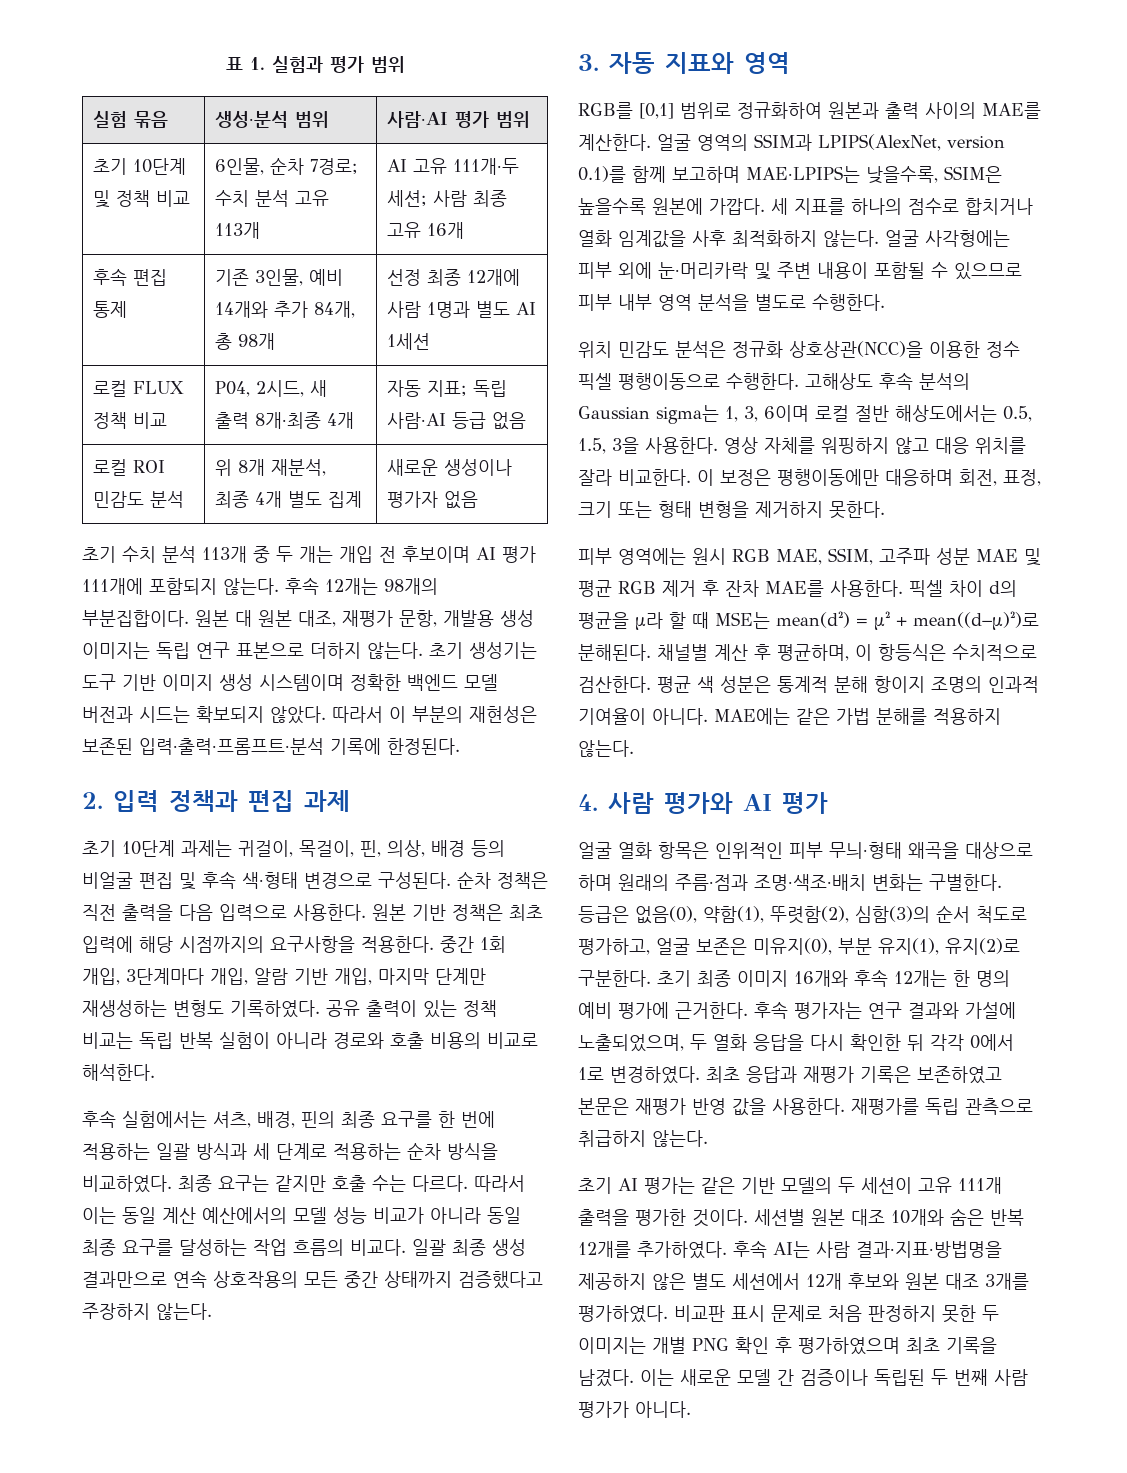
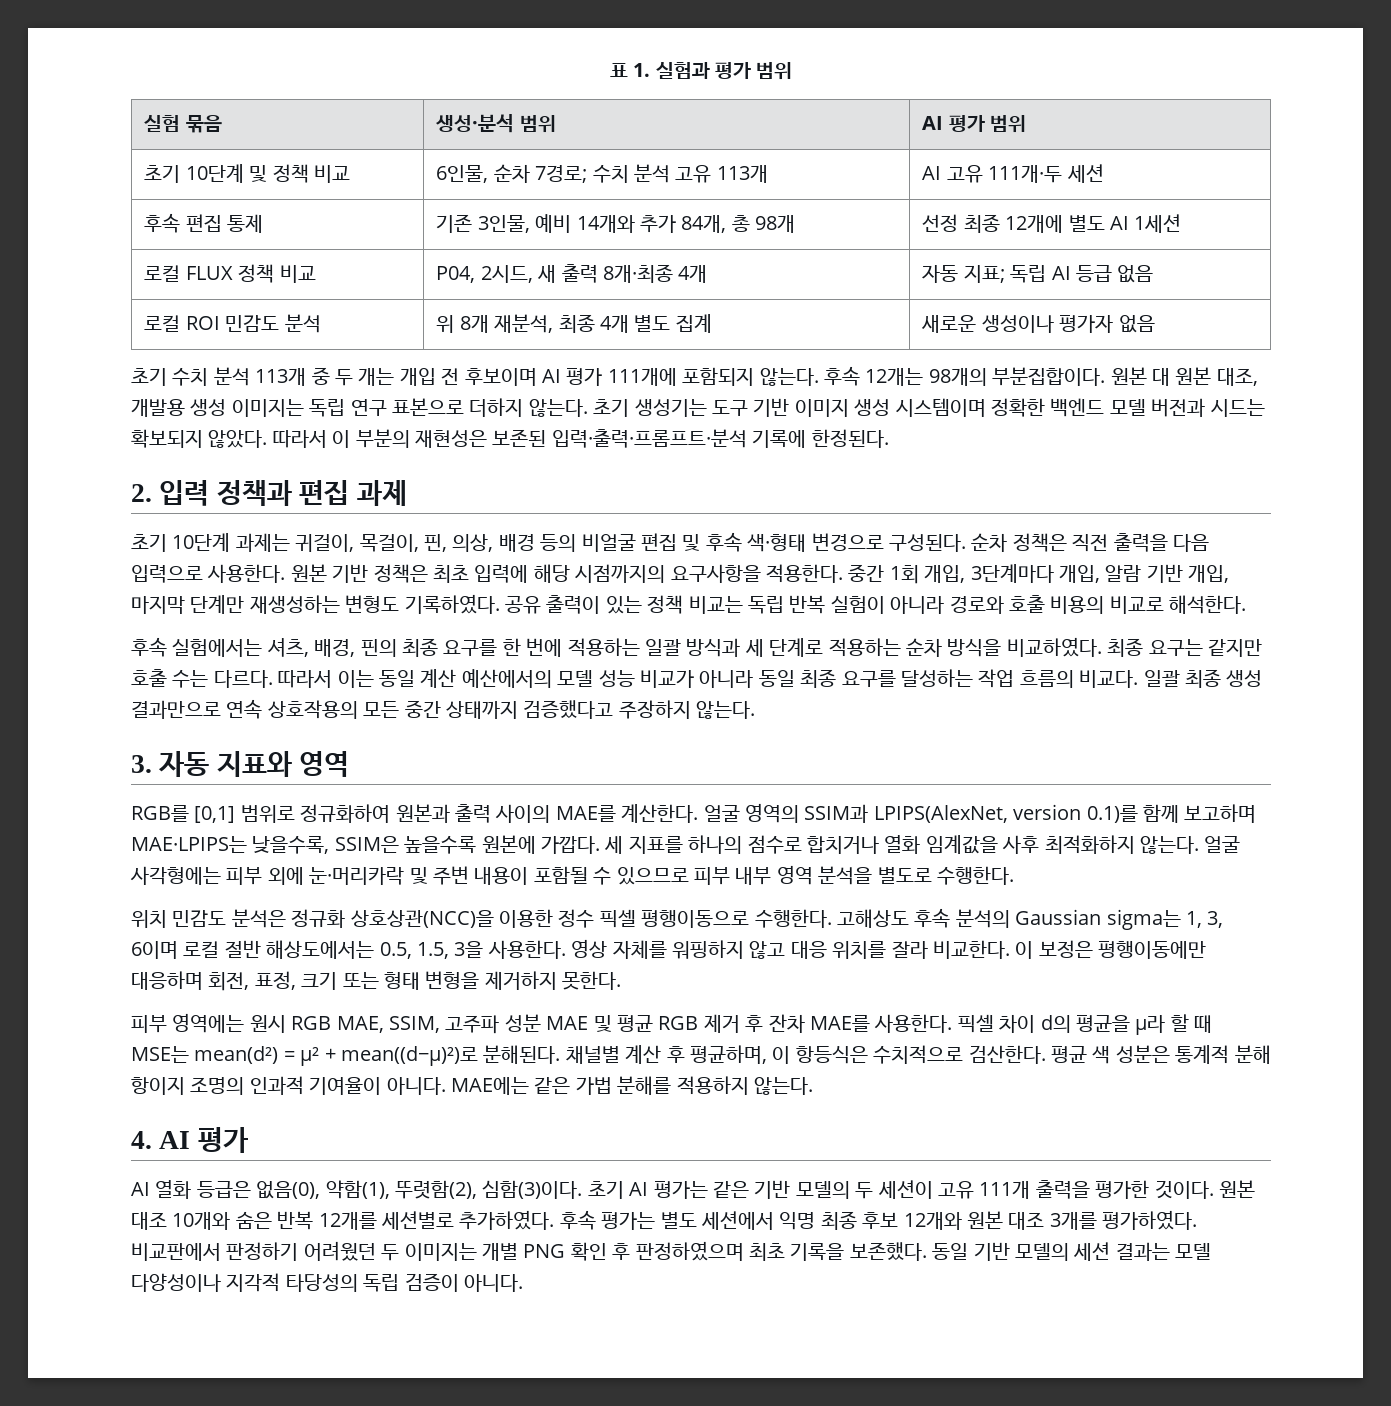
[387,111,449,128] 사람·AI -> [922,116,944,130] AI
[387,190,508,207] [387,222,465,239] 세션; 사람 최종 고유 16개 -> [1066,164,1104,183] 세션
[387,301,471,318] 사람 1명과 -> (1064, 224) none
[387,412,447,429] 사람·AI -> [1051,266,1071,280] AI
[342,610,437,627] 재평가 문항, -> (1258, 377) none
[608,792,733,814] 사람 평가와 -> (152, 1140) none
[578,842,1033,859] [578,874,1002,891] [578,905,1027,924] [578,938,1020,955] [578,969,1010,987] [578,1001,1016,1019] [578,1034,1014,1052] [578,1066,1002,1084] [578,1098,1033,1116] [578,1130,708,1147] 얼굴 열화 항목은 인위적인 피부 무늬·형태 왜곡을 대상으로 하며 원래의 주름·점과 조명·색조·배치 변화는 구별한다. 등급은 없음(0), 약함(1), 뚜렷함(2), 심함(3)의 순서 척도로 평가하고, 얼굴 보존은 미유지(0), 부분 유지(1), 유지(2)로 구분한다. 초기 최종 이미지 16개와 후속 12개는 한 명의 예비 평가에 근거한다. 후속 평가자는 연구 결과와 가설에 노출되었으며, 두 열화 응답을 다시 확인한 뒤 각각 0에서 1로 변경하였다. 최초 응답과 재평가 기록은 보존하였고 본문은 재평가 반영 값을 사용한다. 재평가를 독립 관측으로 취급하지 않는다. // -> [131,1180,583,1199] AI 열화 등급은 없음(0), 약함(1), 뚜렷함(2), 심함(3)이다.
[754,1209,805,1226] 세션별 -> (1214, 1189) none
(631, 1249) none -> [381,1211,454,1230] 세션별로
[773,1241,1002,1258] [578,1273,1029,1290] [578,1305,976,1323] AI는 사람 결과·지표·방법명을 제공하지 않은 별도 세션에서 12개 후보와 원본 대조 3개를 평가하였다. 비교판 표시 문제로 처음 판정하지 못한 -> [601,1210,1198,1230] [131,1241,376,1261] 평가는 별도 세션에서 익명 최종 후보 12개와 원본 대조 3개를 평가하였다. 비교판에서 판정하기 어려웠던
[798,1337,900,1355] 평가하였으며 -> [635,1241,744,1261] 판정하였으며
[578,1369,1028,1387] [578,1401,629,1418] 남겼다. 이는 새로운 모델 간 검증이나 독립된 두 번째 사람 평가가 -> [849,1242,1212,1261] [131,1273,459,1292] 보존했다. 동일 기반 모델의 세션 결과는 모델 다양성이나 지각적 타당성의 독립 검증이

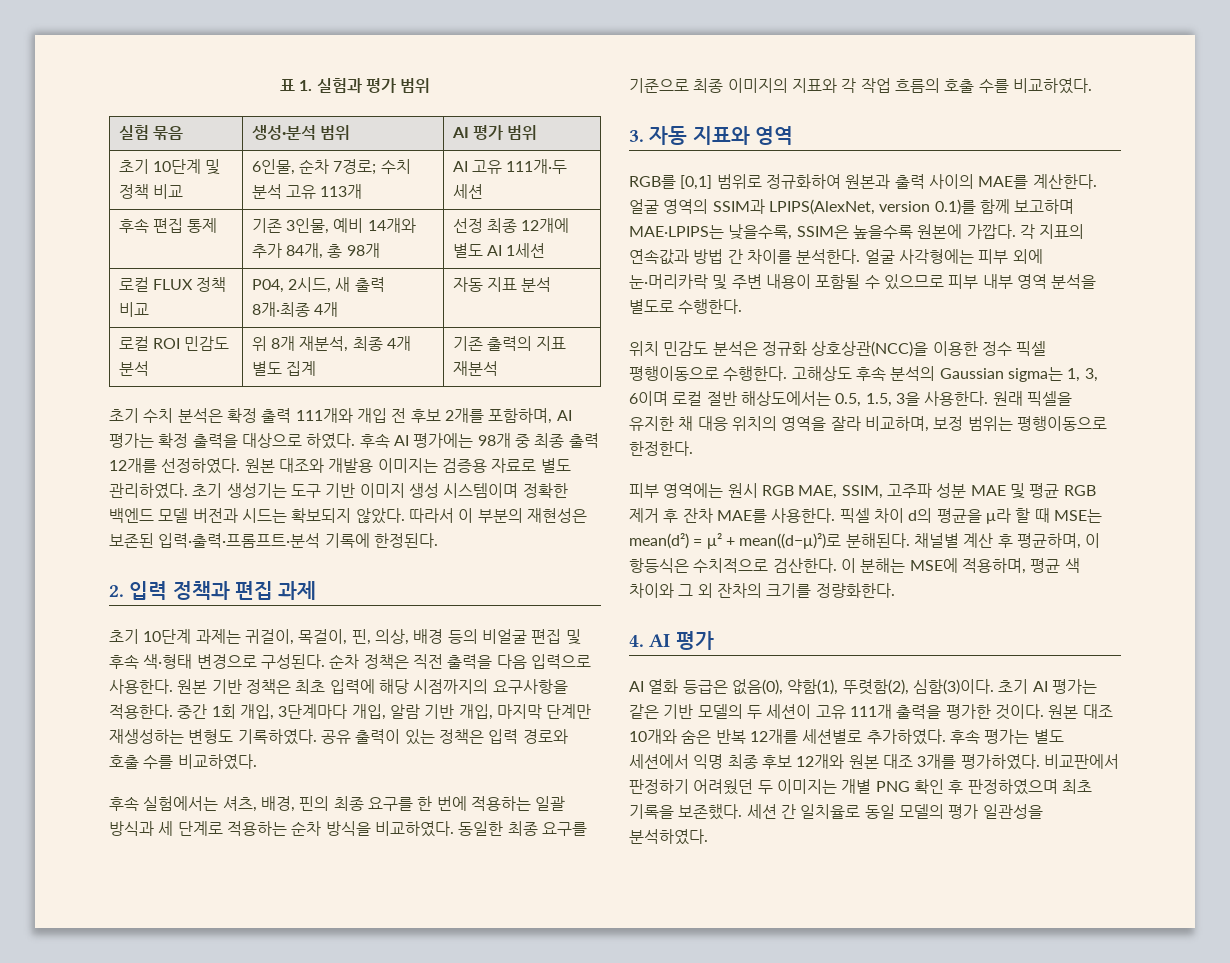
[963,265,1154,283] 지표; 독립 AI 등급 없음 -> [487,277,552,292] 지표 분석
[921,315,1155,333] [131,366,1258,386] [131,398,588,417] 새로운 생성이나 평가자 없음 // 초기 수치 분석 113개 중 두 개는 개입 전 후보이며 AI 평가 111개에 포함되지 않는다. 후속 12개는 98개의 부분집합이다. 원본 대 원본 대조, 개발용 생성 이미지는 독립 연구 표본으로 더하지 않는다. -> [452,336,567,351] [452,361,498,376] [109,408,572,424] [109,433,599,449] [109,458,571,474] [109,483,188,499] 기존 출력의 지표 재분석 // 초기 수치 분석은 확정 출력 111개와 개입 전 후보 2개를 포함하며, AI 평가는 확정 출력을 대상으로 하였다. 후속 AI 평가에는 98개 중 최종 출력 12개를 선정하였다. 원본 대조와 개발용 이미지는 검증용 자료로 별도 관리하였다.
[647,595,1247,614] 정책 비교는 독립 반복 실험이 아니라 경로와 호출 비용의 비교로 해석한다. -> [438,729,568,744] [109,754,257,770] 정책은 입력 경로와 호출 수를 비교하였다.
[1107,638,1262,657] [131,669,1263,688] [131,699,756,719] 최종 요구는 같지만 호출 수는 다르다. 따라서 이는 동일 계산 예산에서의 모델 성능 비교가 아니라 동일 최종 요구를 달성하는 작업 흐름의 비교다. 일괄 최종 생성 결과만으로 연속 상호작용의 모든 중간 상태까지 검증했다고 주장하지 않는다. -> [458,821,587,836] [629,78,1092,94] 동일한 최종 요구를 기준으로 최종 이미지의 지표와 각 작업 흐름의 호출 수를 비교하였다.
[604,835,1199,854] 세 지표를 하나의 점수로 합치거나 열화 임계값을 사후 최적화하지 않는다. -> [1019,224,1085,239] [629,249,861,265] 각 지표의 연속값과 방법 간 차이를 분석한다.
[571,939,1207,959] [131,971,622,991] 영상 자체를 워핑하지 않고 대응 위치를 잘라 비교한다. 이 보정은 평행이동에만 대응하며 회전, 표정, 크기 또는 형태 변형을 제거하지 못한다. -> [992,391,1072,406] [629,416,1107,432] [629,441,693,456] 원래 픽셀을 유지한 채 대응 위치의 영역을 잘라 비교하며, 보정 범위는 평행이동으로 한정한다.
[1050,1045,1271,1064] [131,1076,813,1095] 평균 색 성분은 통계적 분해 항이지 조명의 인과적 기여율이 아니다. MAE에는 같은 가법 분해를 적용하지 않는다. -> [840,558,1080,574] [629,583,895,598] 이 분해는 MSE에 적용하며, 평균 색 차이와 그 외 잔차의 크기를 정량화한다.
[932,1242,1212,1261] [131,1273,523,1292] 동일 기반 모델의 세션 결과는 모델 다양성이나 지각적 타당성의 독립 검증이 아니다. -> [746,804,1043,819] [629,829,708,845] 세션 간 일치율로 동일 모델의 평가 일관성을 분석하였다.

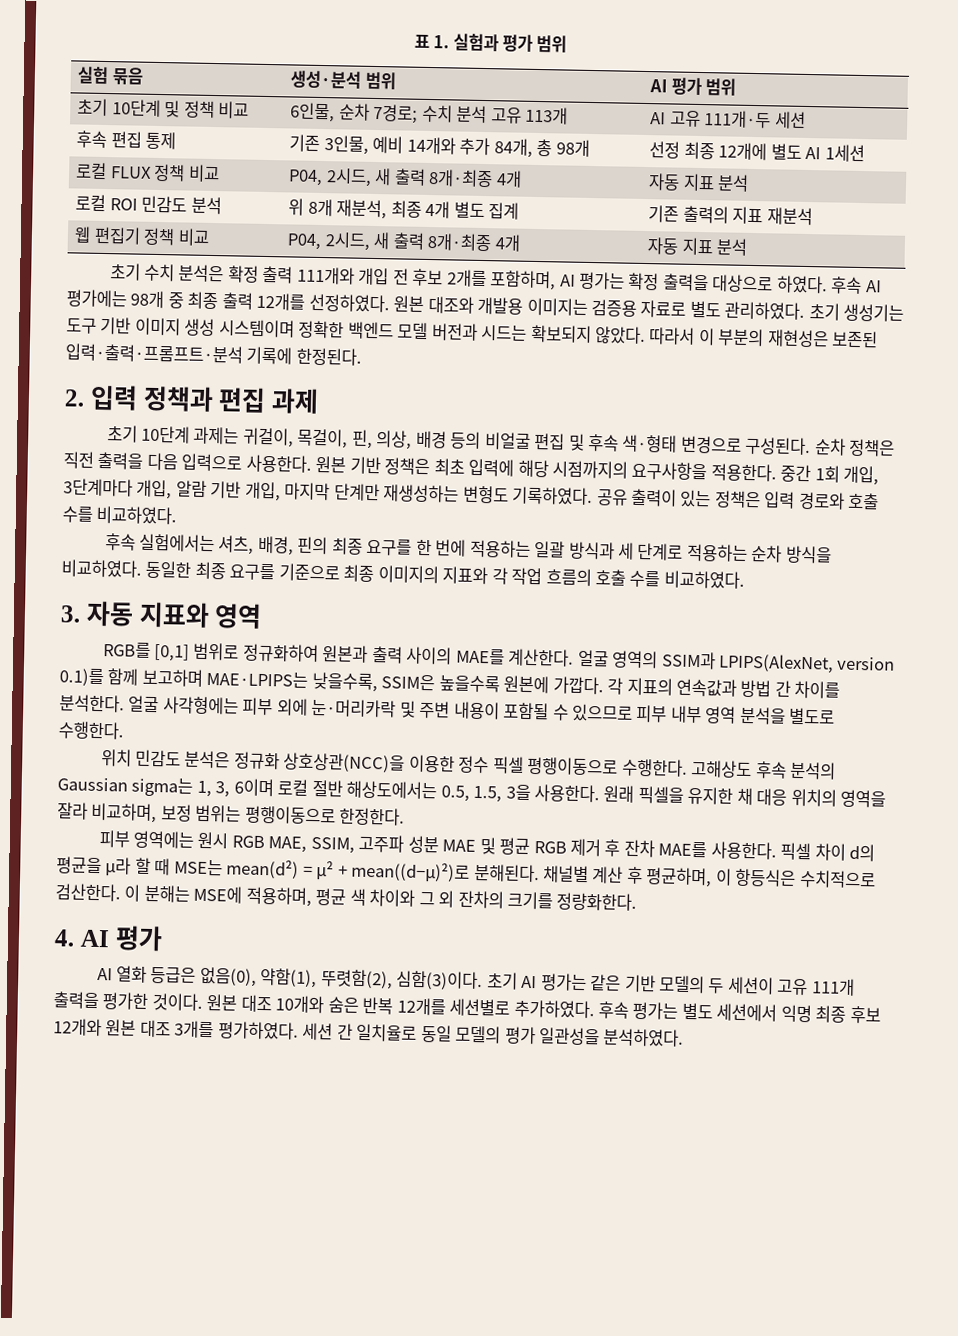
(498, 368) none -> [74,226,210,246] [287,231,521,252] [647,237,748,256] // 웹 편집기 정책 비교 | P04, 2시드, 새 출력 8개·최종 4개 | 자동 지표 분석
[1043,754,1119,769] [629,779,1092,795] [629,804,743,820] 비교판에서 판정하기 어려웠던 두 이미지는 개별 PNG 확인 후 판정하였으며 최초 기록을 보존했다. -> (299, 1030) none

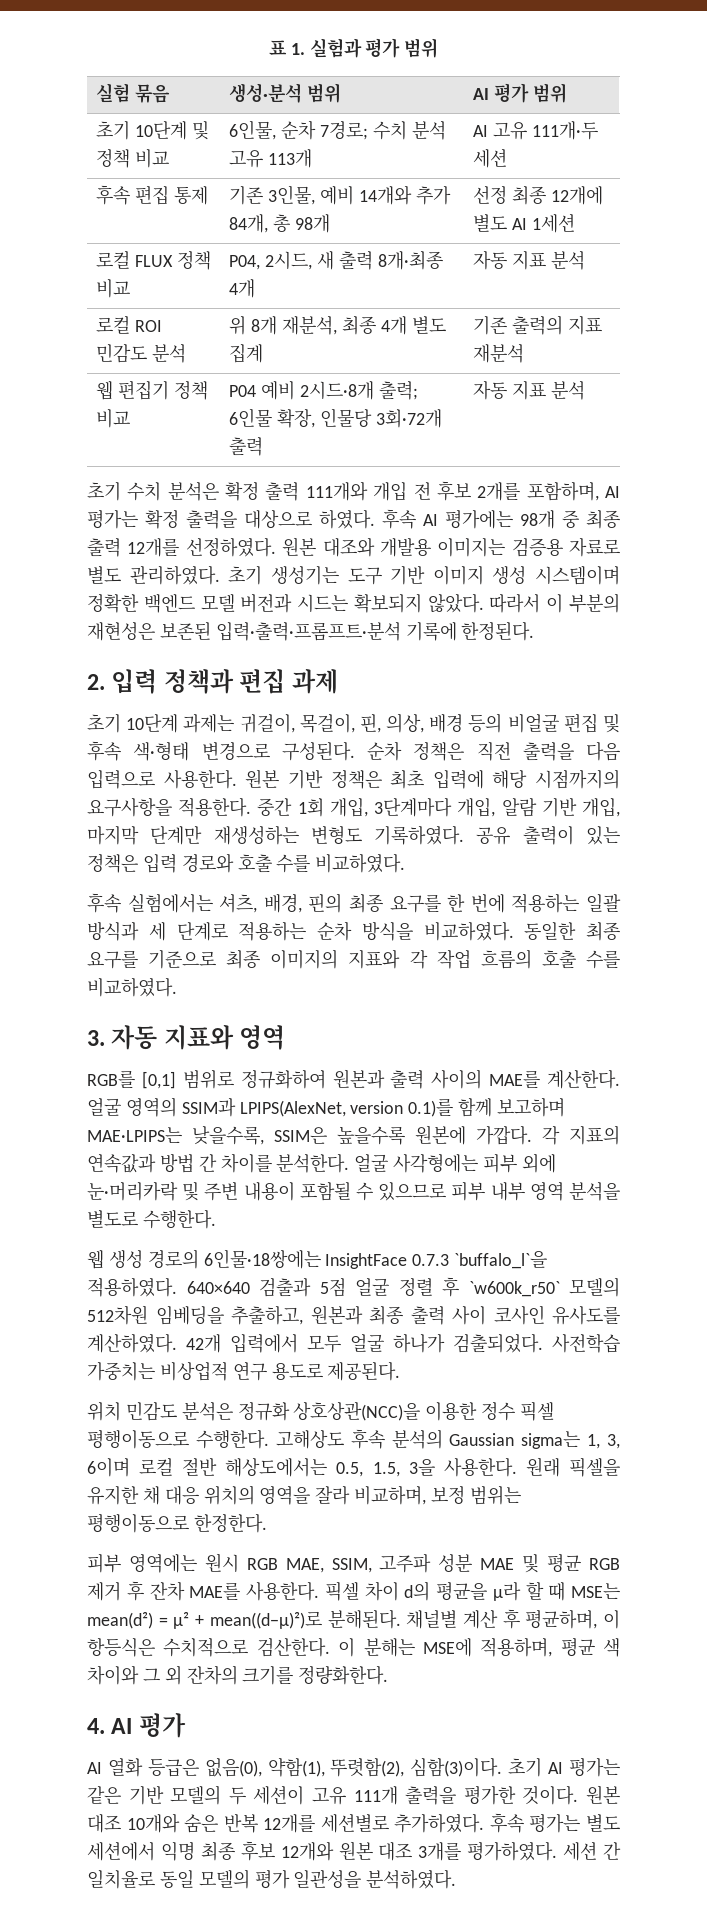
[287,231,521,252] P04, 2시드, 새 출력 8개·최종 4개 -> [229,381,418,400] [229,408,442,428] [229,437,264,456] P04 예비 2시드·8개 출력; 6인물 확장, 인물당 3회·72개 출력
(124, 730) none -> [87,1249,548,1269] [87,1277,620,1297] [87,1305,620,1325] [87,1333,620,1353] [87,1361,401,1381] // 웹 생성 경로의 6인물·18쌍에는 InsightFace 0.7.3 `buffalo_l`을 적용하였다. 640×640 검출과 5점 얼굴 정렬 후 `w600k_r50` 모델의 512차원 임베딩을 추출하고, 원본과 최종 출력 사이 코사인 유사도를 계산하였다. 42개 입력에서 모두 얼굴 하나가 검출되었다. 사전학습 가중치는 비상업적 연구 용도로 제공된다.

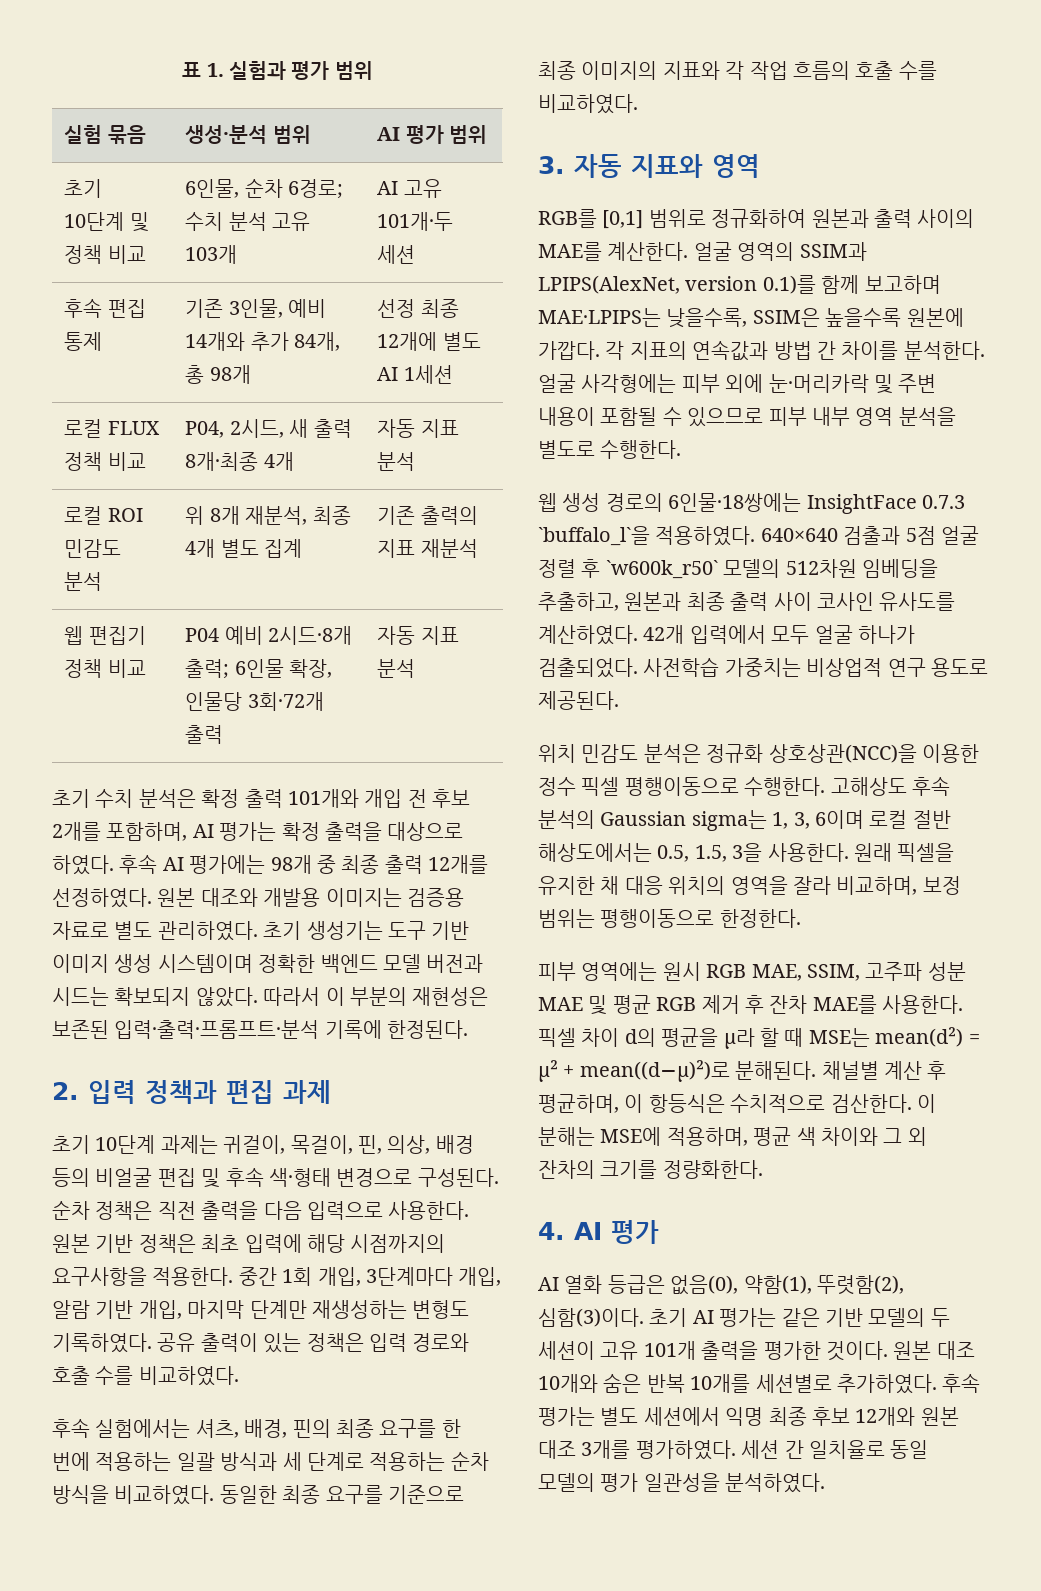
[319,121,368,140] 7경로; -> [288,179,344,199] 6경로;
[268,149,313,168] 113개 -> [185,245,238,264] 103개
[531,121,598,140] 111개·두 -> [377,212,454,231] 101개·두
[305,481,368,501] 111개와 -> [288,789,359,808] 101개와
[353,1786,398,1805] 111개 -> [643,1341,696,1360] 101개
[263,1814,316,1833] 12개를 -> [690,1374,751,1393] 10개를

